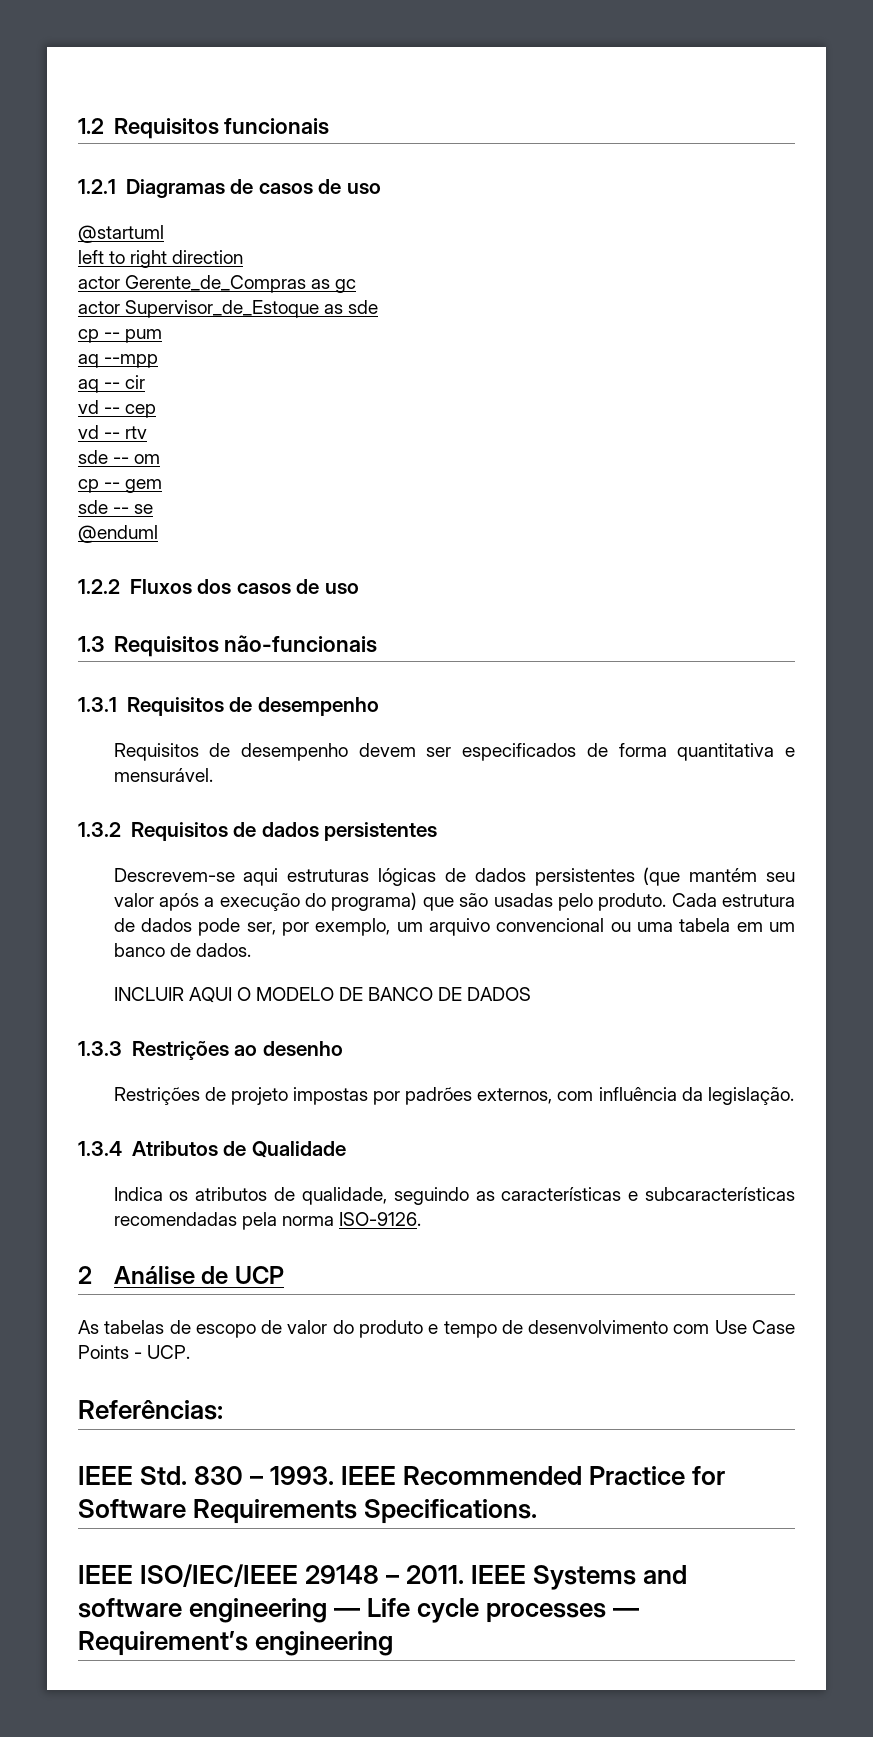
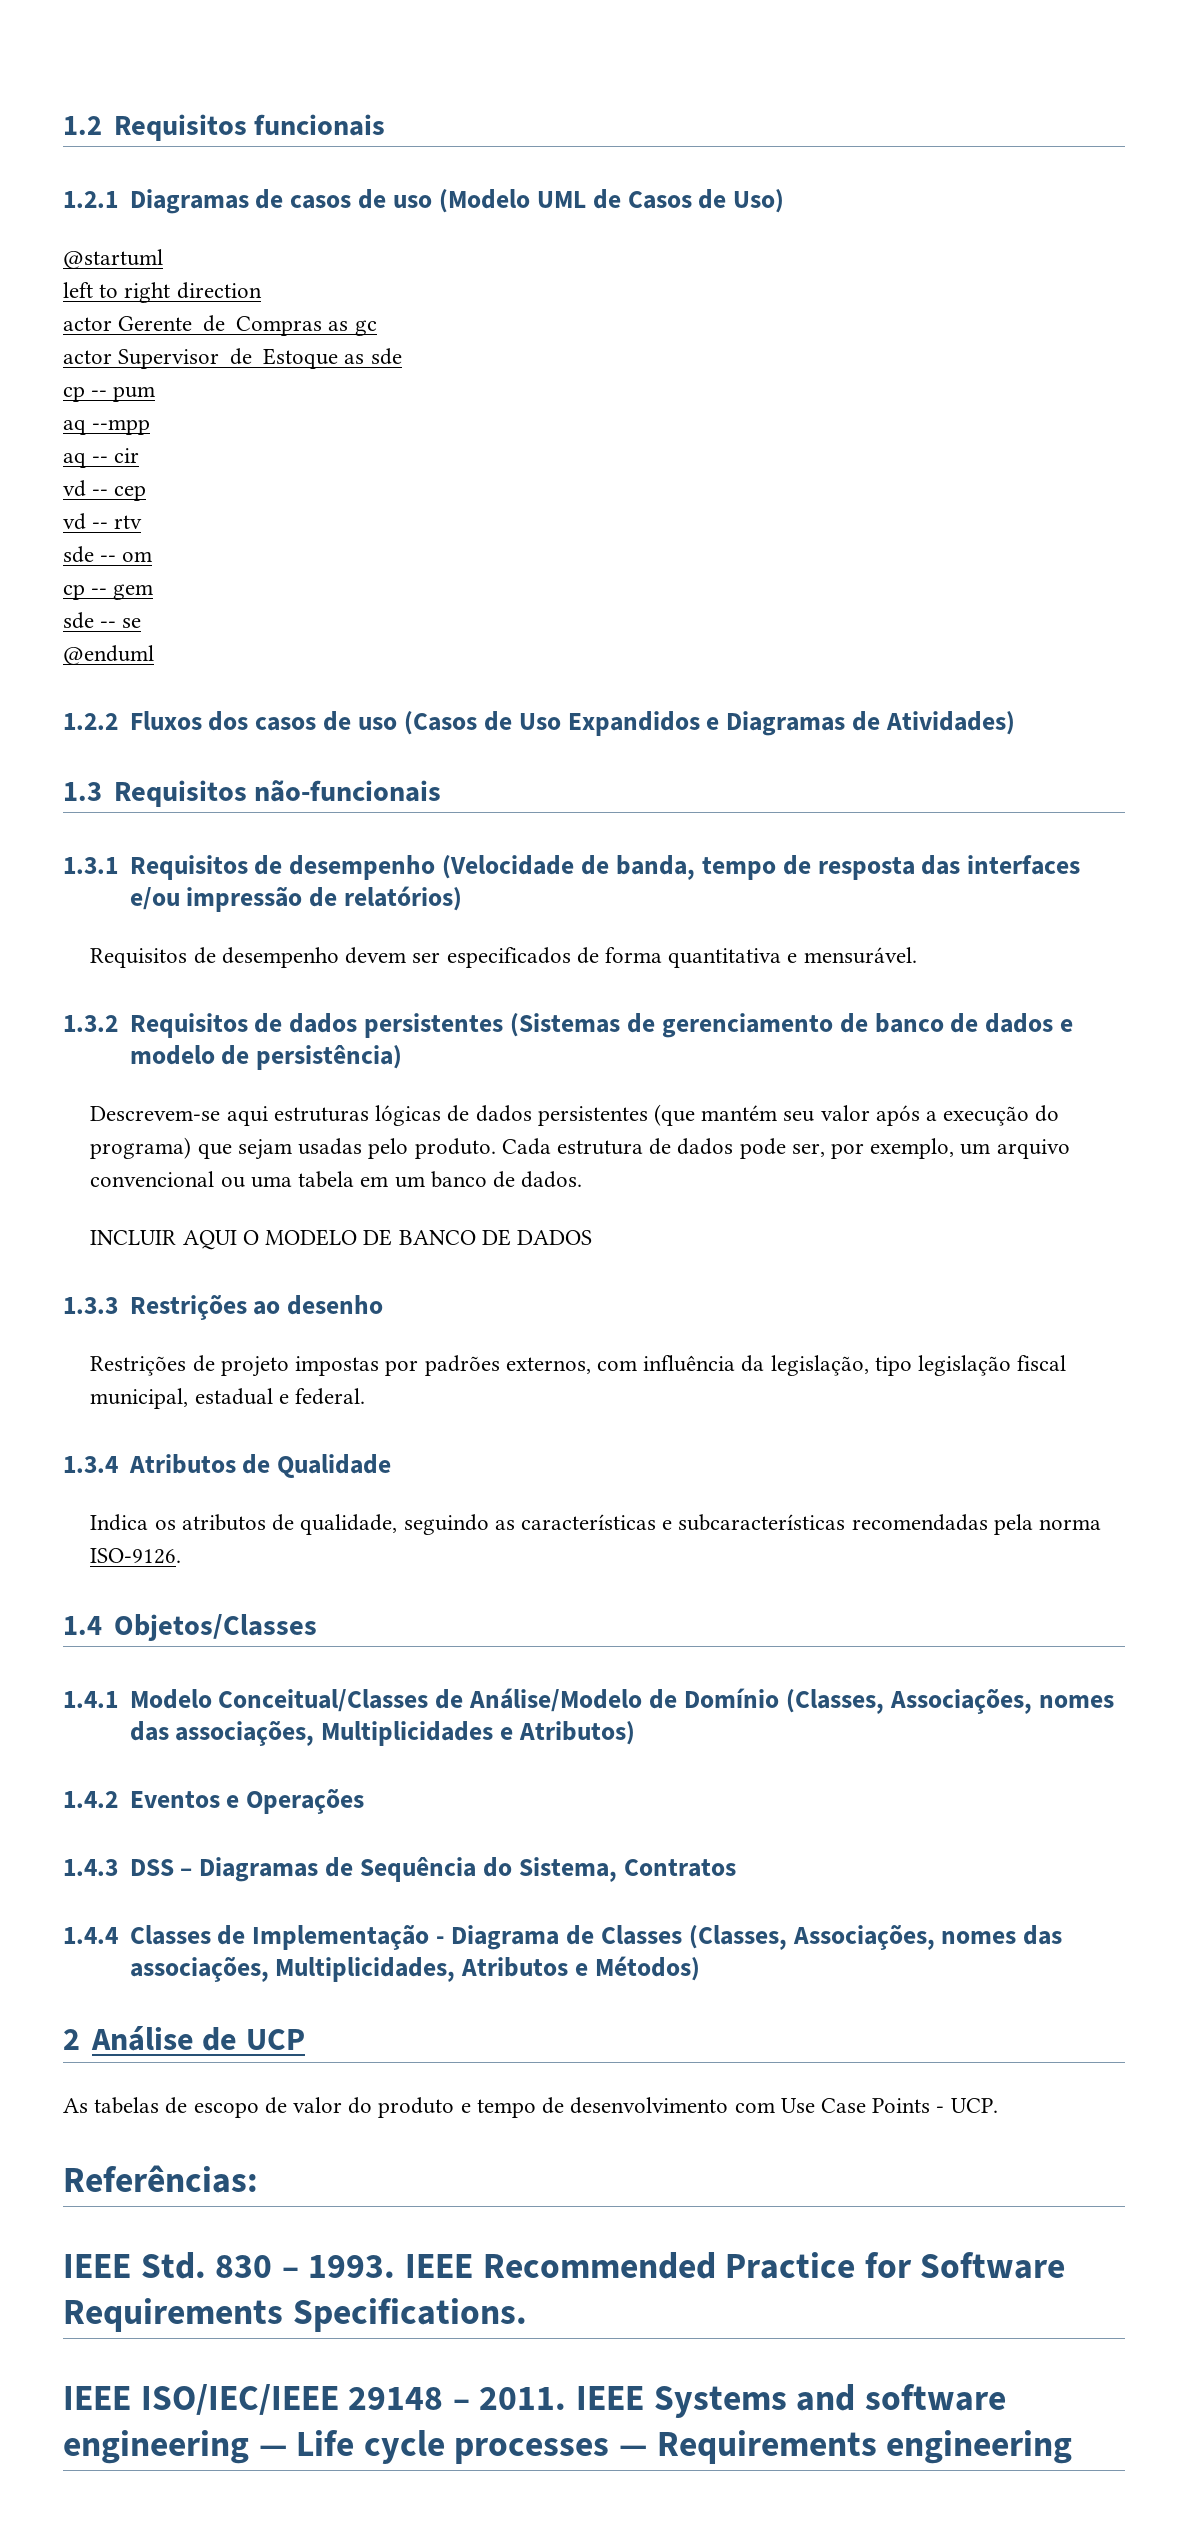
(381, 188) none -> [438,189,785,213] (Modelo UML de Casos de Uso)
(359, 588) none -> [403,711,1016,736] (Casos de Uso Expandidos e Diagramas de Atividades)
(379, 706) none -> [442,855,1081,880] [129,886,463,912] (Velocidade de banda, tempo de resposta das interfaces e/ou impressão de relatórios)
(438, 831) none -> [510,1013,1074,1038] [129,1045,403,1070] (Sistemas de gerenciamento de banco de dados e modelo de persistência)
[459,893,489,907] são -> [237,1139,292,1160] sejam
[707,1087,794,1105] legislação. -> [770,1355,1067,1376] [90,1388,366,1409] legislação, tipo legislação fiscal municipal, estadual e federal.
(421, 1219) none -> [63,1614,317,1641] [63,1688,1114,1714] [129,1721,636,1746] [63,1789,365,1814] [63,1857,736,1882] [63,1925,1063,1950] [129,1956,701,1982] // 1.4 Objetos/Classes // 1.4.1 Modelo Conceitual/Classes de Análise/Modelo de Domínio (Classes, Associações, nomes das associações, Multiplicidades e Atributos) // 1.4.2 Eventos e Operações // 1.4.3 DSS – Diagramas de Sequência do Sistema, Contratos // 1.4.4 Classes de Implementação - Diagrama de Classes (Classes, Associações, nomes das associações, Multiplicidades, Atributos e Métodos)
[78,1631,248,1656] Requirement’s -> [656,2430,877,2464] Requirements

